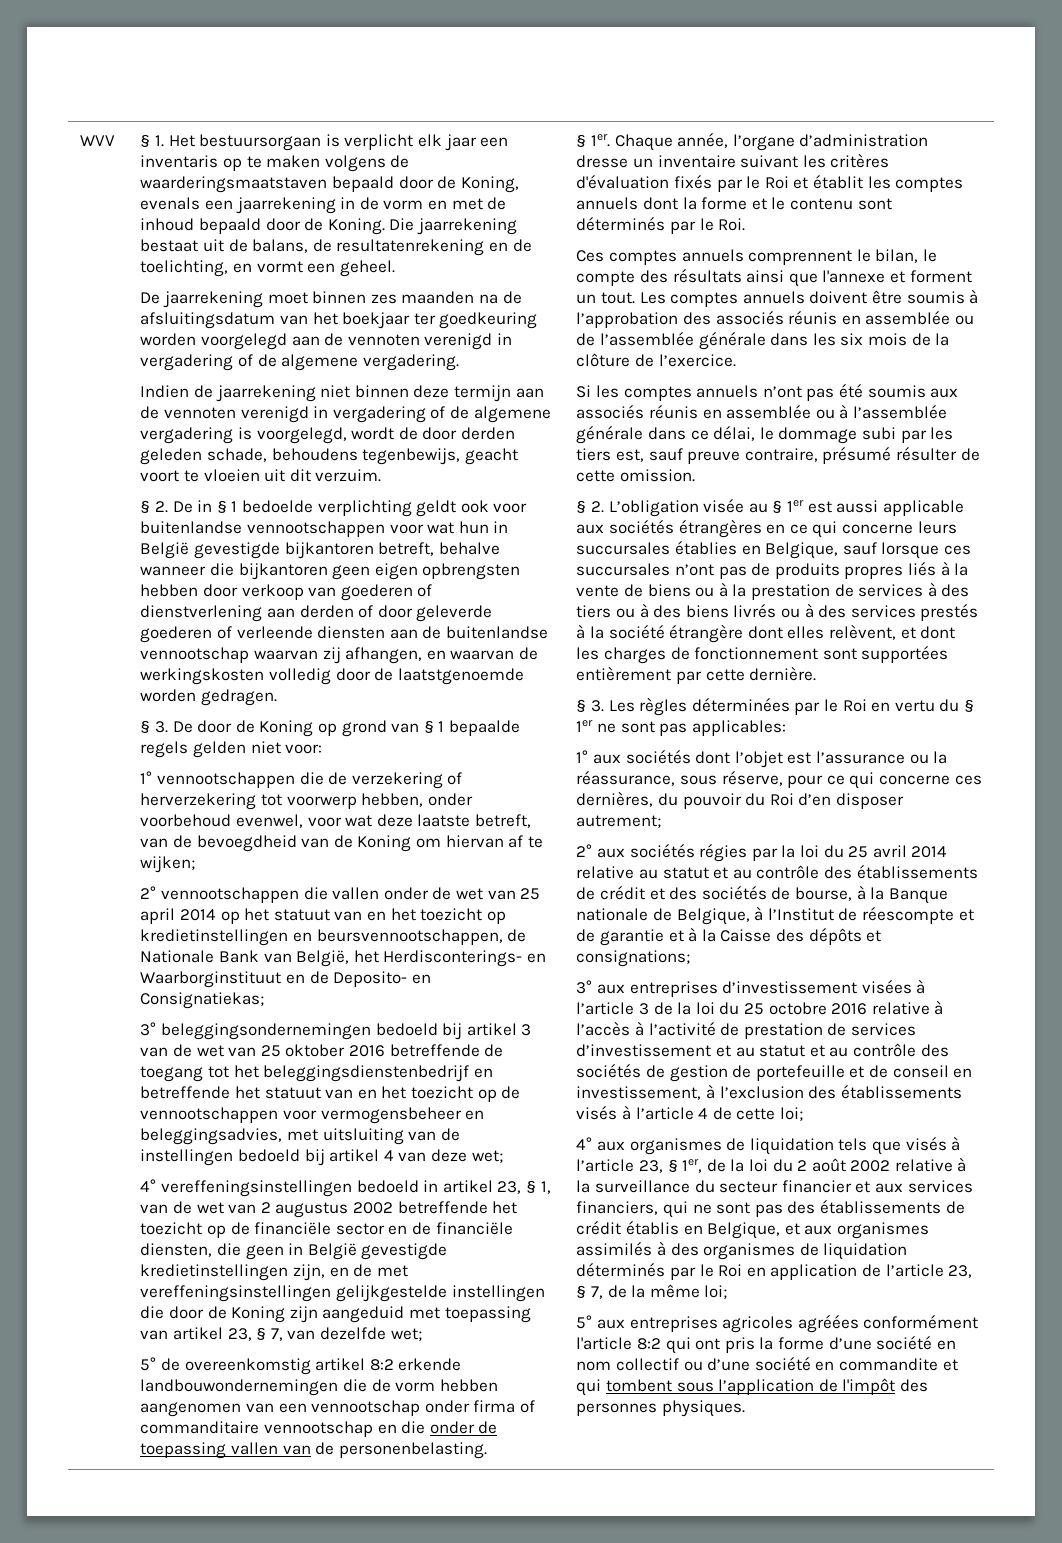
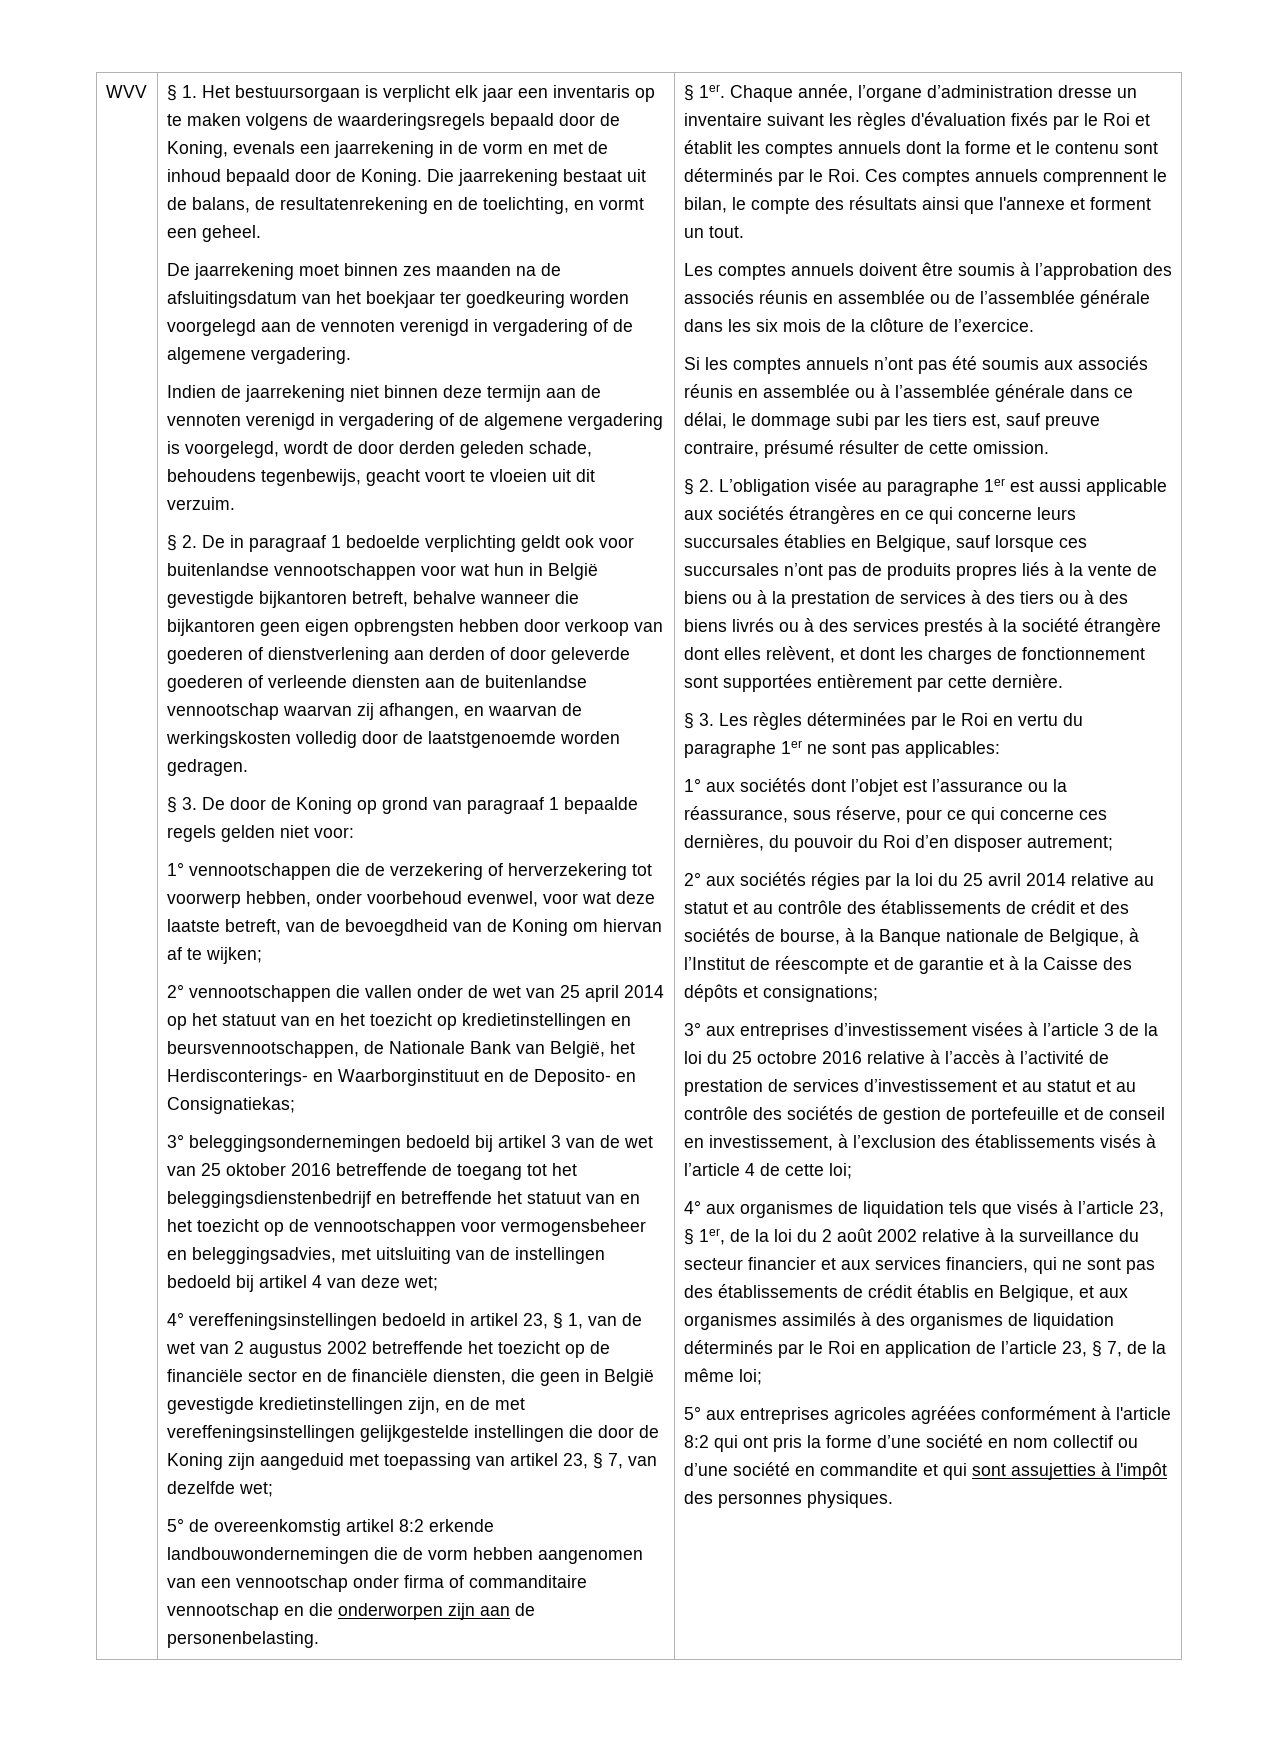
[140,176,328,193] waarderingsmaatstaven -> [336,113,485,130] waarderingsregels
[216,500,227,513] § -> [248,535,326,552] paragraaf
[423,720,434,733] § -> [466,797,544,814] paragraaf
[429,1421,498,1434] [140,1442,311,1459] onder de toepassing vallen van -> [337,1603,510,1620] onderworpen zijn aan
[830,153,890,168] critères -> [856,112,906,130] règles
(746, 224) // -> (860, 175) none
(635, 298) none -> (744, 232) //
[772,500,783,513] § -> [886,479,979,496] paragraphe
[963,699,974,712] § -> [683,741,776,758] paragraphe
(979, 1321) none -> [1100,1406,1111,1420] à
[605,1379,838,1395] tombent sous l’application de -> [971,1462,1111,1480] sont assujetties à

